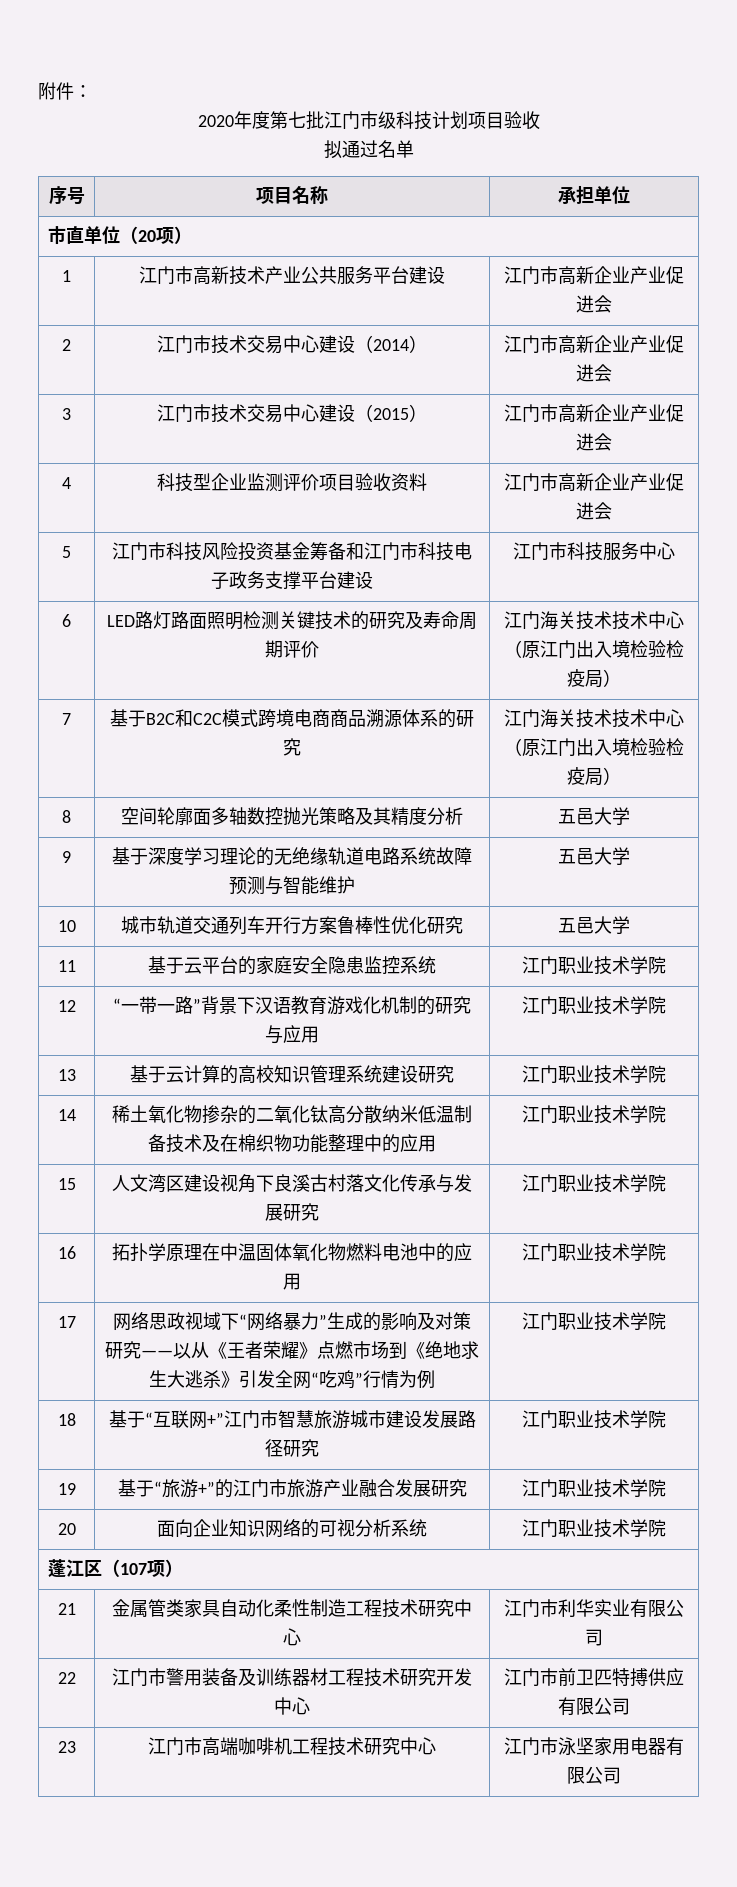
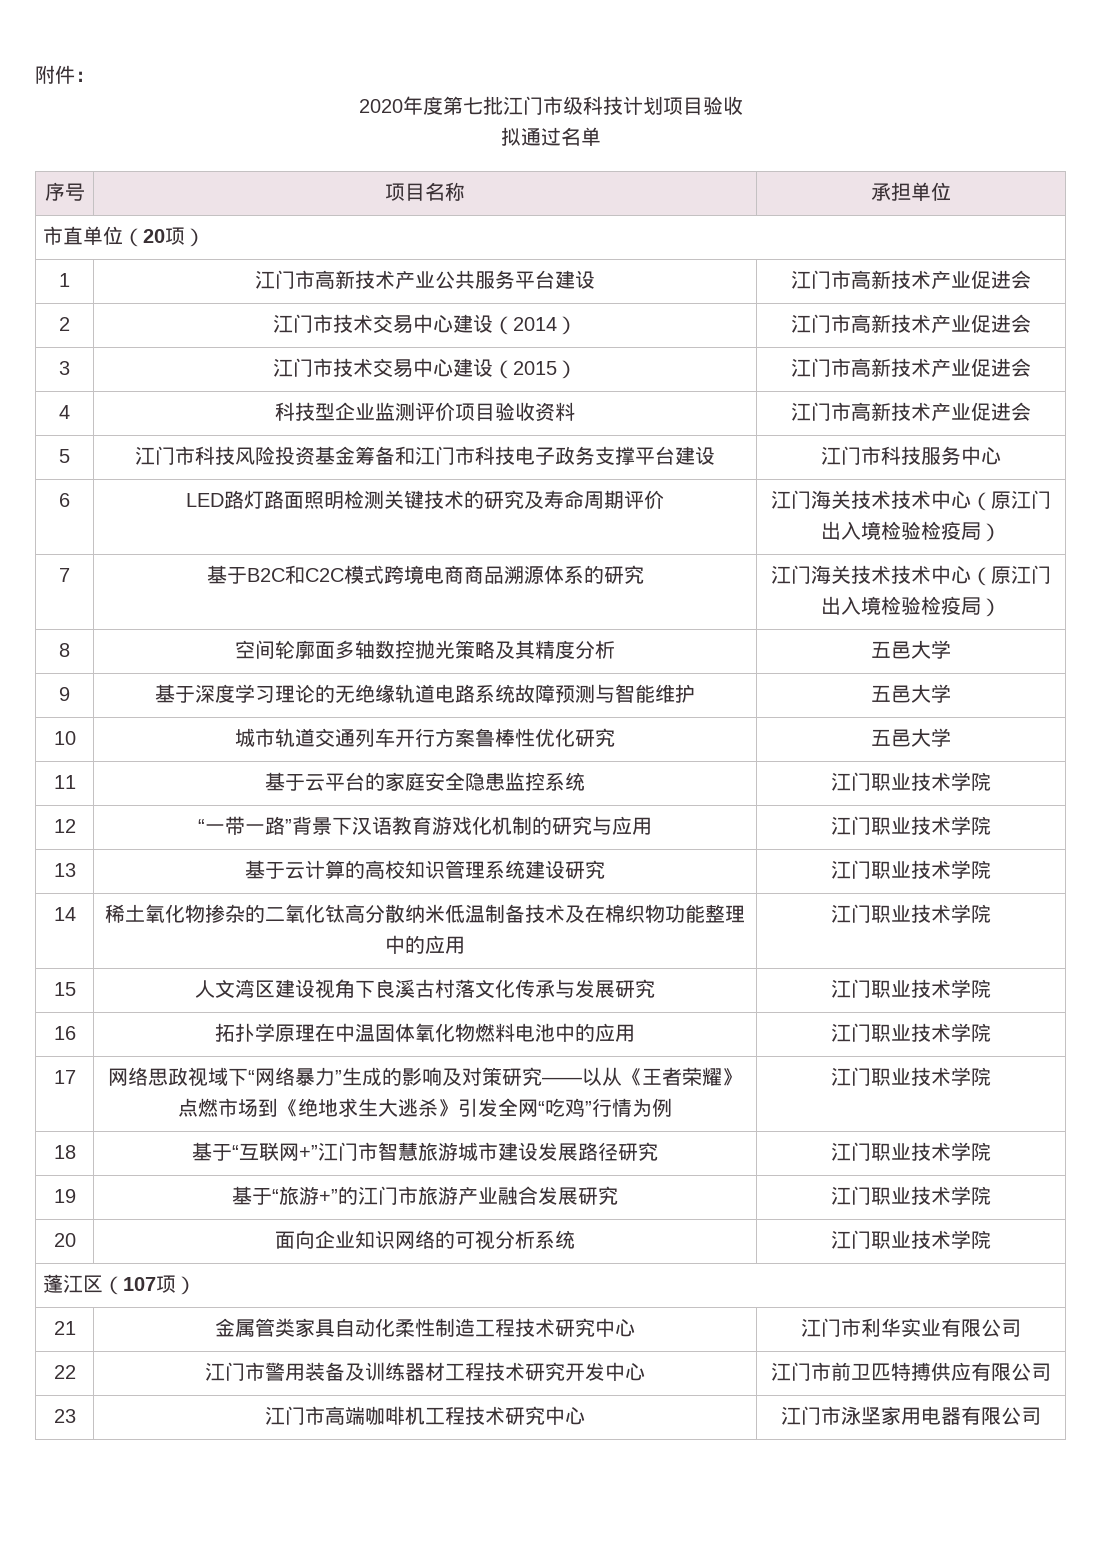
[593,266,630,284] 企业 -> [891,270,931,289] 技术
[593,335,630,353] 企业 -> [891,314,931,333] 技术
[593,404,630,422] 企业 -> [891,358,931,377] 技术
[593,473,630,491] 企业 -> [891,402,931,421] 技术

